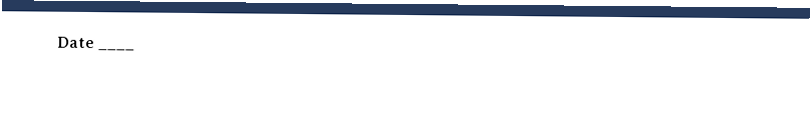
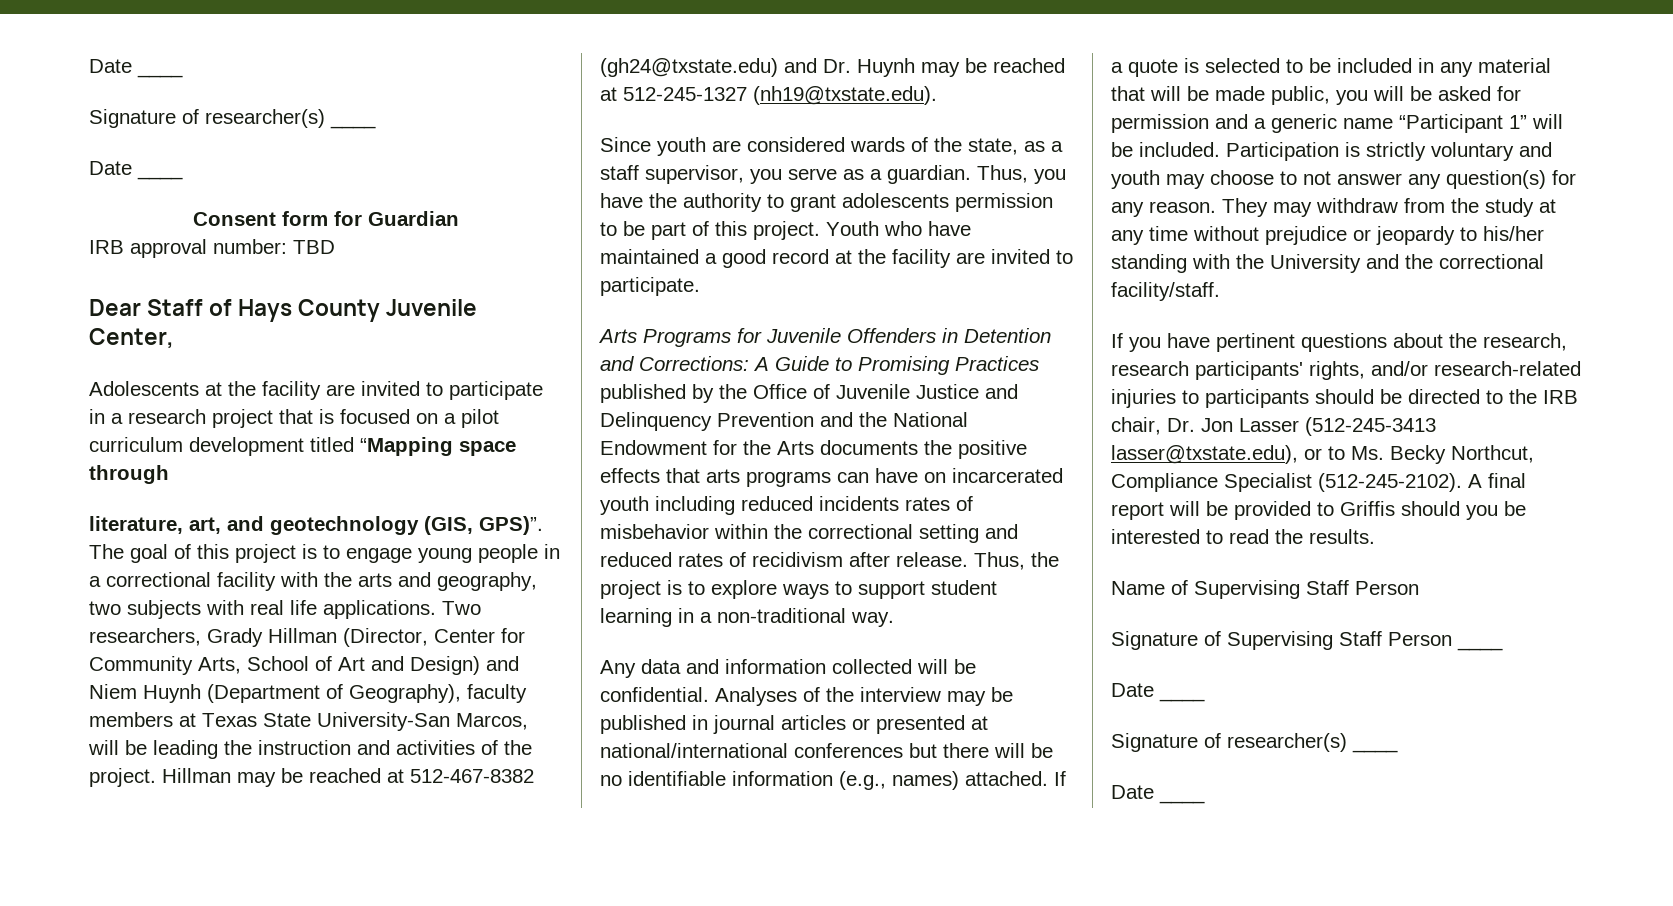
[57,36,136,51] Date ____ -> [89,59,132,73] [137,73,183,78] [89,109,376,129] [89,161,132,175] [137,175,183,180] [192,211,459,226] [89,239,335,258] [89,299,478,322] [89,328,174,349] [89,381,543,400] [89,409,499,428] [89,437,516,456] [89,465,169,484] [89,516,543,535] [89,544,560,563] [89,572,537,591] [89,600,481,619] [89,628,525,647] [89,656,519,675] [89,684,527,703] [89,712,528,731] [88,740,532,759] [89,768,534,787] [600,58,1065,77] [600,86,937,105] [600,137,1063,156] [600,165,1066,184] [600,193,1053,212] [600,221,971,240] [600,249,1073,268] [600,277,700,296] [598,328,1051,347] [600,356,1039,375] [600,384,1018,403] [600,412,968,431] [600,440,1027,459] [600,468,1063,487] [600,496,973,515] [600,524,1018,543] [600,552,1059,570] [600,580,997,599] [600,608,894,627] [600,659,976,678] [600,687,1013,706] [600,715,988,734] [600,743,1053,758] [600,771,1066,790] [1111,58,1551,77] [1111,86,1521,105] [1111,114,1563,133] [1111,142,1552,161] [1111,170,1576,189] [1111,198,1556,217] [1111,226,1544,245] [1111,254,1544,273] [1111,282,1220,301] [1111,333,1567,352] [1111,361,1581,380] [1111,389,1578,408] [1111,417,1436,436] [1111,445,1534,464] [1111,473,1526,492] [1111,501,1526,520] [1111,529,1375,544] [1111,580,1419,599] [1111,631,1452,650] [1457,646,1503,651] [1111,683,1154,697] [1159,697,1205,702] [1111,733,1398,753] [1111,785,1154,799] [1159,799,1205,804] Date ____ // Signature of researcher(s) ____ // Date ____ // Consent form for Guardian // IRB approval number: TBD // Dear Staff of Hays County Juvenile Center, // Adolescents at the facility are invited to participate in a research project that is focused on a pilot curriculum development titled “Mapping space through // literature, art, and geotechnology (GIS, GPS)”. The goal of this project is to engage young people in a correctional facility with the arts and geography, two subjects with real life applications. Two researchers, Grady Hillman (Director, Center for Community Arts, School of Art and Design) and Niem Huynh (Department of Geography), faculty members at Texas State University-San Marcos, will be leading the instruction and activities of the project. Hillman may be reached at 512-467-8382 (gh24@txstate.edu) and Dr. Huynh may be reached at 512-245-1327 (nh19@txstate.edu). // Since youth are considered wards of the state, as a staff supervisor, you serve as a guardian. Thus, you have the authority to grant adolescents permission to be part of this project. Youth who have maintained a good record at the facility are invited to participate. // Arts Programs for Juvenile Offenders in Detention and Corrections: A Guide to Promising Practices published by the Office of Juvenile Justice and Delinquency Prevention and the National Endowment for the Arts documents the positive effects that arts programs can have on incarcerated youth including reduced incidents rates of misbehavior within the correctional setting and reduced rates of recidivism after release. Thus, the project is to explore ways to support student learning in a non-traditional way. // Any data and information collected will be confidential. Analyses of the interview may be published in journal articles or presented at national/international conferences but there will be no identifiable information (e.g., names) attached. If a quote is selected to be included in any material that will be made public, you will be asked for permission and a generic name “Participant 1” will be included. Participation is strictly voluntary and youth may choose to not answer any question(s) for any reason. They may withdraw from the study at any time without prejudice or jeopardy to his/her standing with the University and the correctional facility/staff. // If you have pertinent questions about the research, research participants' rights, and/or research-related injuries to participants should be directed to the IRB chair, Dr. Jon Lasser (512-245-3413 lasser@txstate.edu), or to Ms. Becky Northcut, Compliance Specialist (512-245-2102). A final report will be provided to Griffis should you be interested to read the results. // Name of Supervising Staff Person // Signature of Supervising Staff Person ____ // Date ____ // Signature of researcher(s) ____ // Date ____

